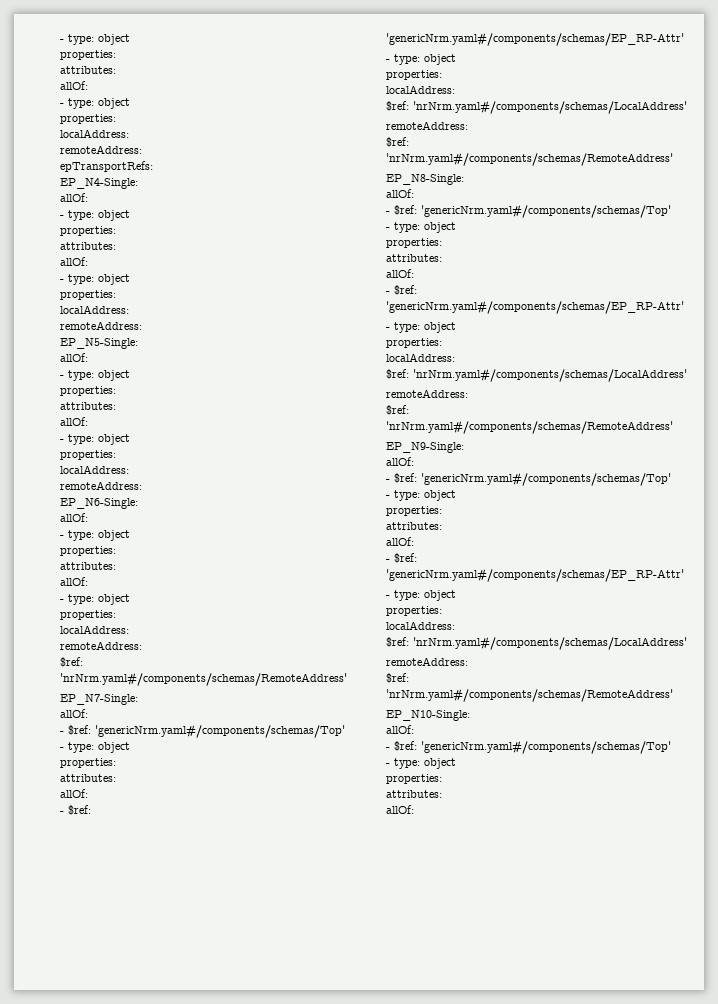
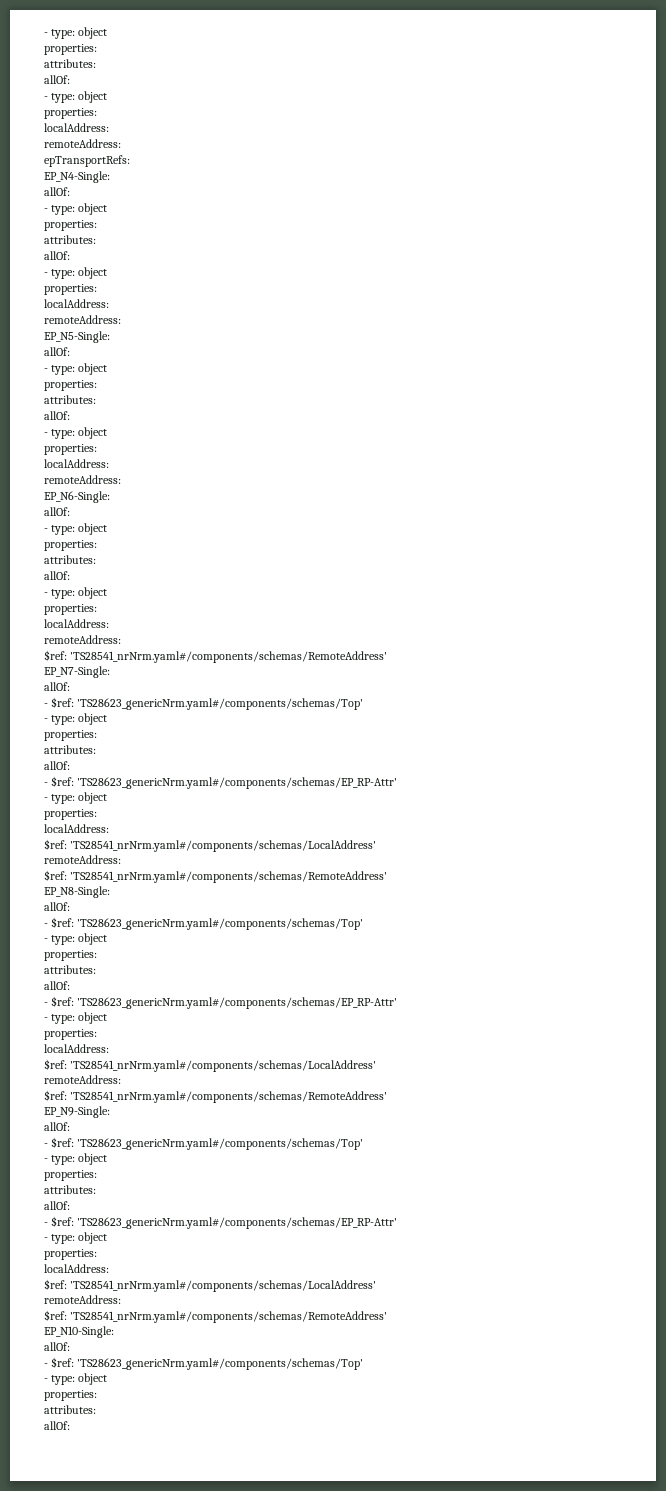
[60,672,347,686] 'nrNrm.yaml#/components/schemas/RemoteAddress' -> [70,651,388,663] 'TS28541_nrNrm.yaml#/components/schemas/RemoteAddress'
[95,724,345,738] [60,742,130,753] [60,758,116,768] [60,774,116,782] [60,789,88,798] [60,805,91,815] [386,32,684,46] [386,54,456,65] [386,70,442,80] [386,85,455,94] [386,100,687,114] [386,121,468,130] [386,137,409,147] [386,152,673,166] 'genericNrm.yaml#/components/schemas/Top' // - type: object // properties: // attributes: // allOf: // - $ref: 'genericNrm.yaml#/components/schemas/EP_RP-Attr' // - type: object // properties: // localAddress: // $ref: 'nrNrm.yaml#/components/schemas/LocalAddress' // remoteAddress: // $ref: 'nrNrm.yaml#/components/schemas/RemoteAddress' -> [77,698,364,710] [44,713,108,725] [44,730,97,741] [44,745,96,754] [44,761,70,770] [44,776,398,789] [44,792,108,804] [44,809,97,820] [44,824,109,833] [44,839,377,852] [44,855,121,864] [44,870,388,883] 'TS28623_genericNrm.yaml#/components/schemas/Top' // - type: object // properties: // attributes: // allOf: // - $ref: 'TS28623_genericNrm.yaml#/components/schemas/EP_RP-Attr' // - type: object // properties: // localAddress: // $ref: 'TS28541_nrNrm.yaml#/components/schemas/LocalAddress' // remoteAddress: // $ref: 'TS28541_nrNrm.yaml#/components/schemas/RemoteAddress'
[421,204,671,218] [386,222,456,233] [386,238,442,248] [386,254,442,262] [386,269,414,278] [386,285,417,295] [386,300,684,314] [386,322,456,333] [386,338,442,348] [386,353,455,362] [386,368,687,382] [386,389,468,398] [386,405,409,415] [386,420,673,434] 'genericNrm.yaml#/components/schemas/Top' // - type: object // properties: // attributes: // allOf: // - $ref: 'genericNrm.yaml#/components/schemas/EP_RP-Attr' // - type: object // properties: // localAddress: // $ref: 'nrNrm.yaml#/components/schemas/LocalAddress' // remoteAddress: // $ref: 'nrNrm.yaml#/components/schemas/RemoteAddress' -> [77,918,364,930] [44,933,108,945] [44,950,97,961] [44,965,96,974] [44,981,70,990] [44,996,398,1009] [44,1012,108,1024] [44,1029,97,1040] [44,1044,109,1053] [44,1059,377,1072] [44,1075,121,1084] [44,1090,388,1103] 'TS28623_genericNrm.yaml#/components/schemas/Top' // - type: object // properties: // attributes: // allOf: // - $ref: 'TS28623_genericNrm.yaml#/components/schemas/EP_RP-Attr' // - type: object // properties: // localAddress: // $ref: 'TS28541_nrNrm.yaml#/components/schemas/LocalAddress' // remoteAddress: // $ref: 'TS28541_nrNrm.yaml#/components/schemas/RemoteAddress'
[421,472,671,486] [386,490,456,501] [386,506,442,516] [386,522,442,530] [386,537,414,546] [386,553,417,563] [386,568,684,582] [386,590,456,601] [386,606,442,616] [386,621,455,630] [386,636,687,650] [386,657,468,666] [386,673,409,683] [386,688,673,702] 'genericNrm.yaml#/components/schemas/Top' // - type: object // properties: // attributes: // allOf: // - $ref: 'genericNrm.yaml#/components/schemas/EP_RP-Attr' // - type: object // properties: // localAddress: // $ref: 'nrNrm.yaml#/components/schemas/LocalAddress' // remoteAddress: // $ref: 'nrNrm.yaml#/components/schemas/RemoteAddress' -> [77,1138,364,1150] [44,1153,108,1165] [44,1170,97,1181] [44,1185,96,1194] [44,1201,70,1210] [44,1216,398,1229] [44,1232,108,1244] [44,1249,97,1260] [44,1264,109,1273] [44,1279,377,1292] [44,1295,121,1304] [44,1310,388,1323] 'TS28623_genericNrm.yaml#/components/schemas/Top' // - type: object // properties: // attributes: // allOf: // - $ref: 'TS28623_genericNrm.yaml#/components/schemas/EP_RP-Attr' // - type: object // properties: // localAddress: // $ref: 'TS28541_nrNrm.yaml#/components/schemas/LocalAddress' // remoteAddress: // $ref: 'TS28541_nrNrm.yaml#/components/schemas/RemoteAddress'
[421,740,671,754] 'genericNrm.yaml#/components/schemas/Top' -> [77,1358,364,1370] 'TS28623_genericNrm.yaml#/components/schemas/Top'

